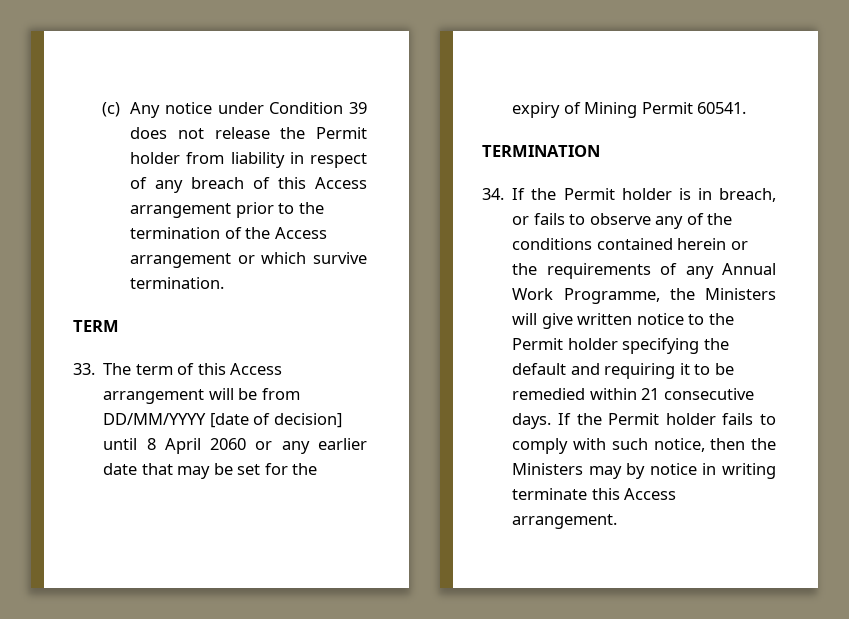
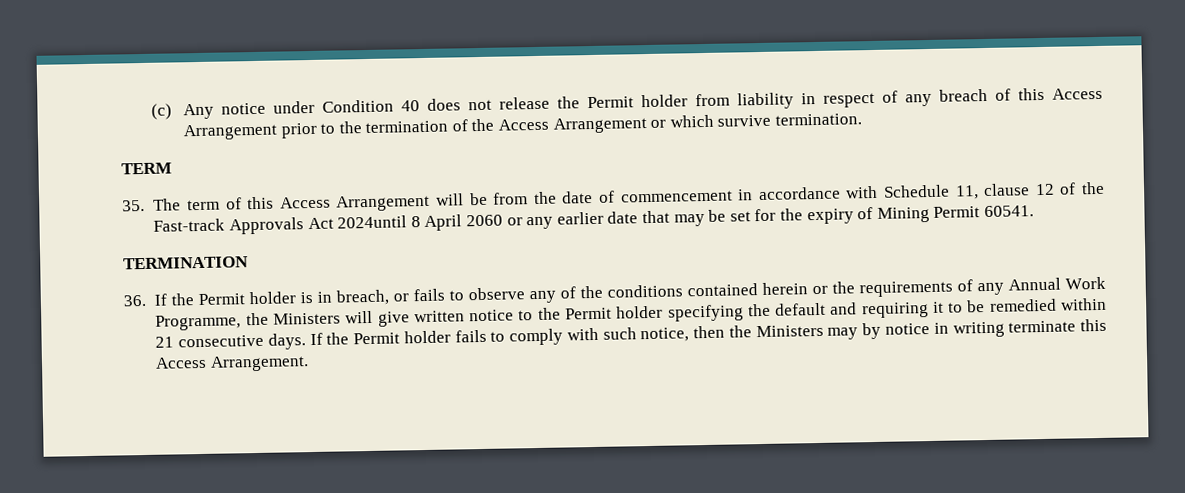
[349,102,367,114] 39 -> [400,100,420,112] 40
[130,203,232,218] arrangement -> [182,123,278,141] Arrangement
[130,253,232,268] arrangement -> [552,117,647,134] Arrangement
[73,363,95,375] 33. -> [122,199,145,212] 35.
[103,389,205,404] arrangement -> [336,194,431,212] Arrangement
[103,413,342,428] [103,438,138,450] DD/MM/YYYY [date of decision] until -> [533,181,1106,205] [153,215,408,235] the date of commencement in accordance with Schedule 11, clause 12 of the Fast-track Approvals Act 2024until
[482,188,504,200] 34. -> [123,294,146,307] 36.
[512,514,618,529] arrangement. -> [210,355,310,372] Arrangement.

